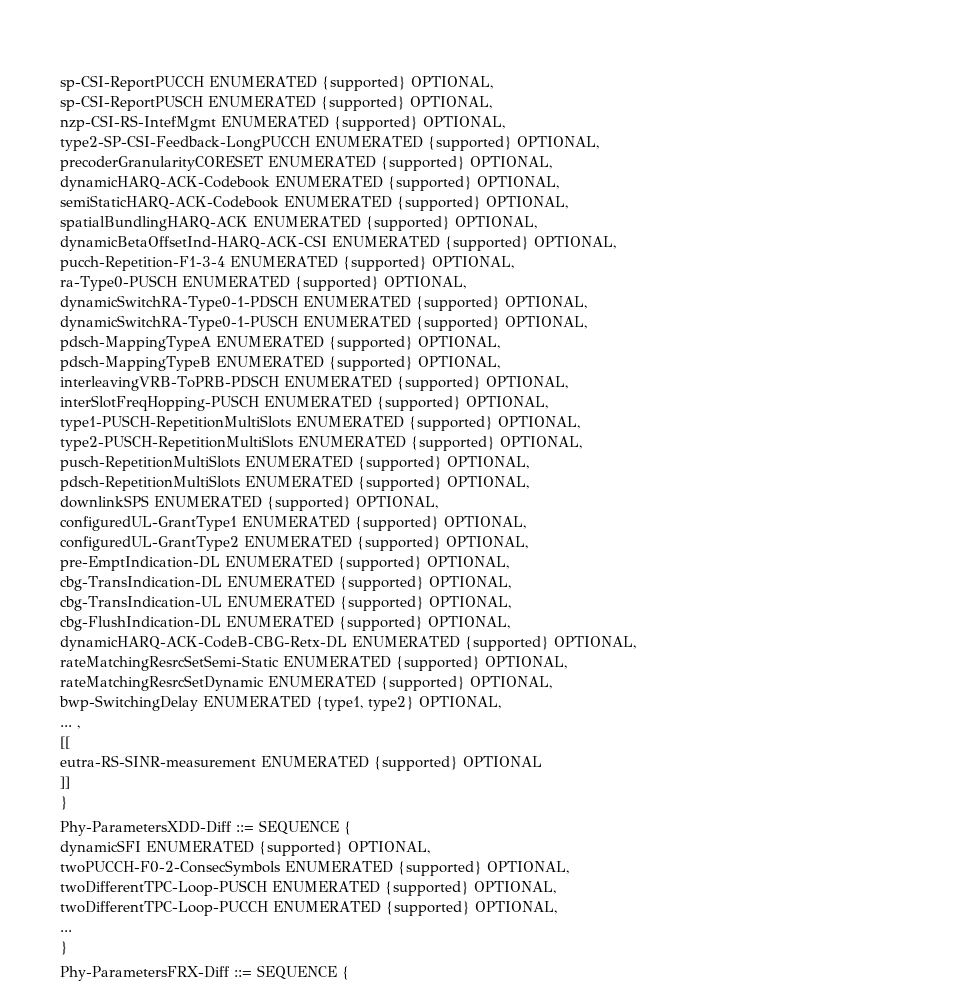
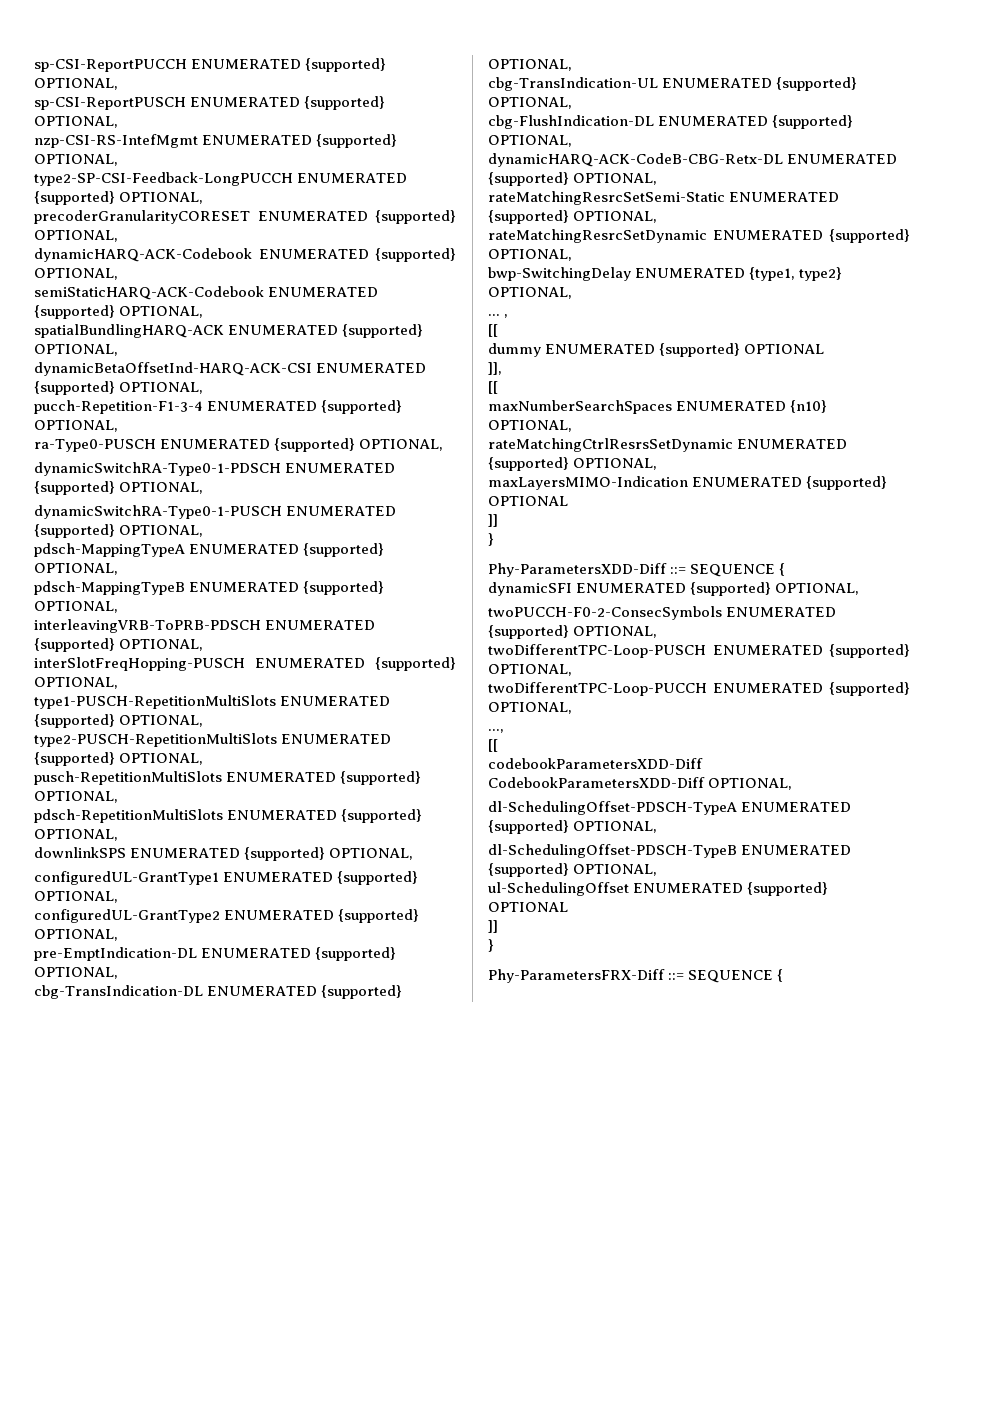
[60,755,256,767] eutra-RS-SINR-measurement -> [488,343,825,357] [488,362,502,375] [488,381,498,394] [488,400,828,414] [488,420,572,432] [488,438,848,452] [488,457,658,471] [488,476,688,490] dummy ENUMERATED {supported} OPTIONAL // ]], // [[ // maxNumberSearchSpaces ENUMERATED {n10} OPTIONAL, // rateMatchingCtrlResrsSetDynamic ENUMERATED {supported} OPTIONAL, // maxLayersMIMO-Indication
[60,930,72,932] ... -> [488,729,504,733] [488,739,498,752] [488,758,703,769] [488,777,793,790] [488,801,852,815] [488,820,658,834] [488,844,852,858] [488,863,658,877] [488,882,829,896] [488,902,568,912] [488,920,498,933] ..., // [[ // codebookParametersXDD-Diff CodebookParametersXDD-Diff OPTIONAL, // dl-SchedulingOffset-PDSCH-TypeA ENUMERATED {supported} OPTIONAL, // dl-SchedulingOffset-PDSCH-TypeB ENUMERATED {supported} OPTIONAL, // ul-SchedulingOffset ENUMERATED {supported} OPTIONAL // ]]

